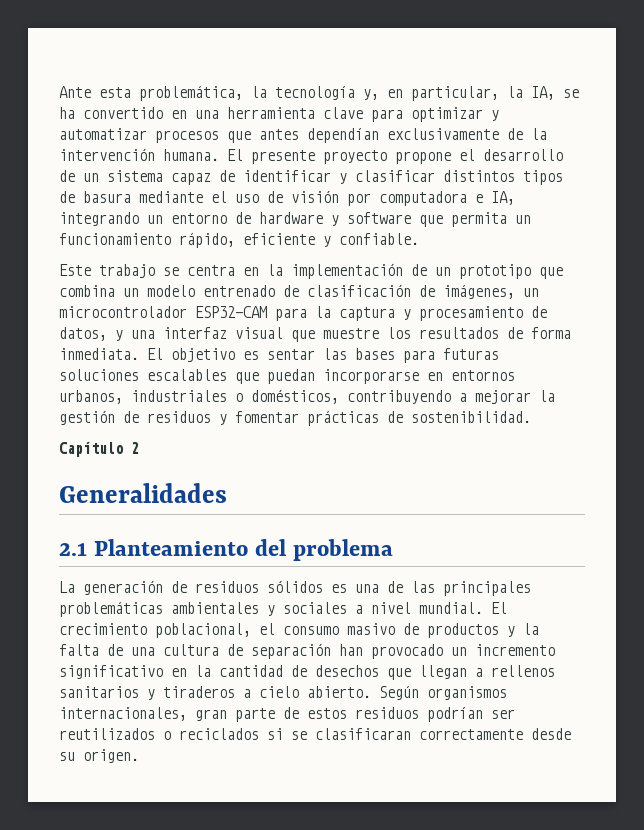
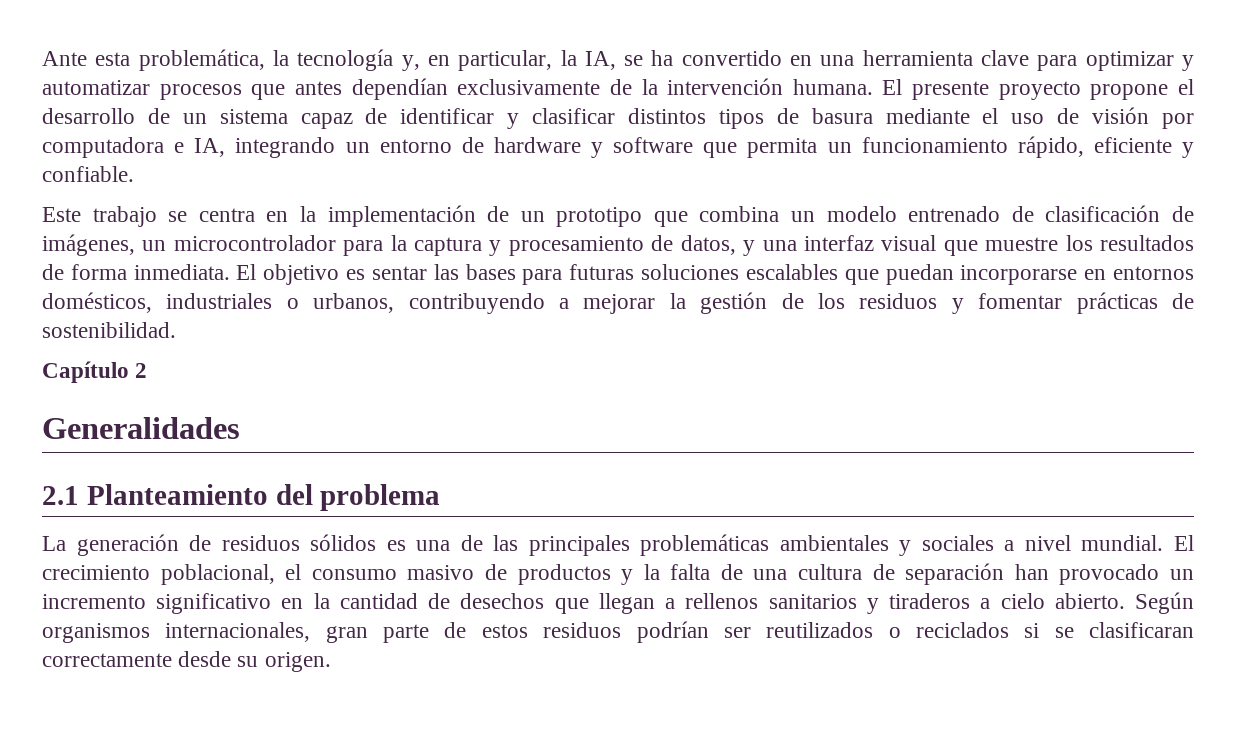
[195,306,267,318] ESP32-CAM -> (336, 243) none
[59,390,123,404] urbanos, -> [42,292,152,313] domésticos,
[251,389,339,404] domésticos, -> [313,293,395,313] urbanos,
(139, 417) none -> [817,293,845,309] los

